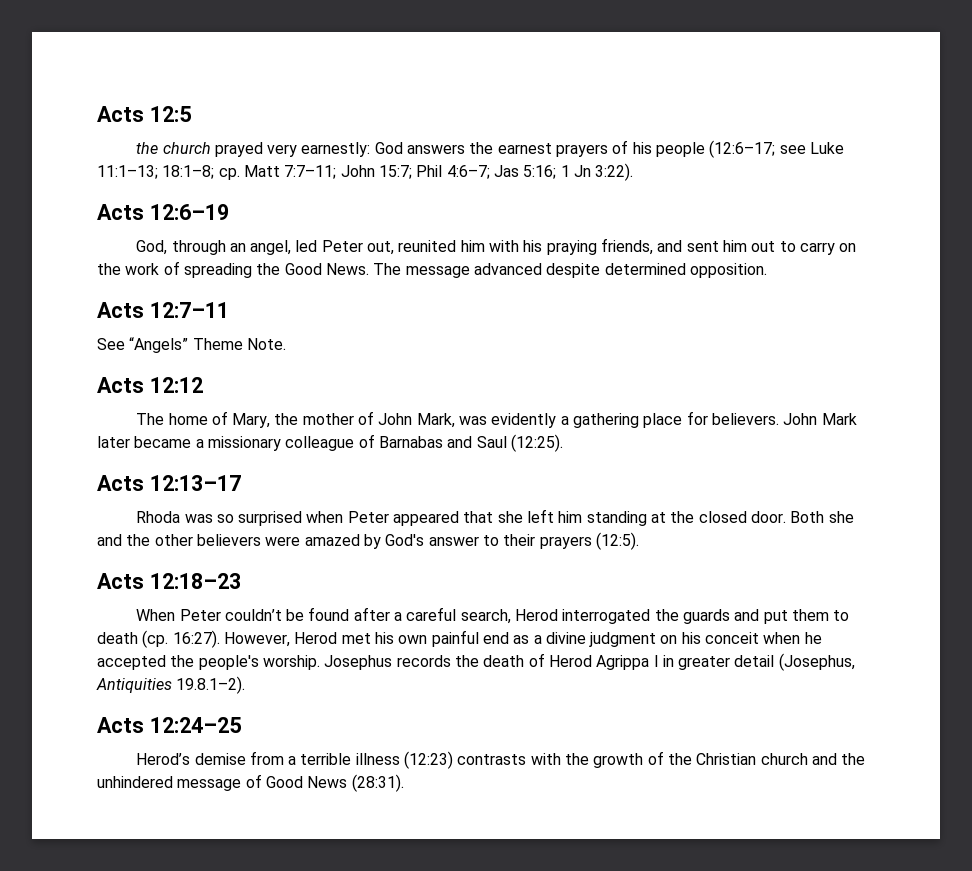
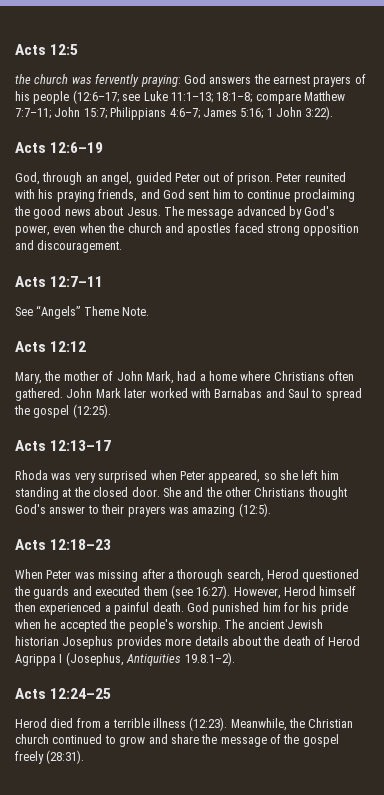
[214,142,371,157] prayed very earnestly: -> [71,74,181,87] was fervently praying:
[218,165,280,180] cp. Matt -> [255,91,345,104] compare Matthew
[416,165,519,179] Phil 4:6–7; Jas -> [110,107,237,120] Philippians 4:6–7; James
[573,165,591,177] Jn -> [276,107,302,117] John
[295,240,485,255] led Peter out, reunited him -> [135,172,346,185] guided Peter out of prison. Peter reunited
(683, 246) none -> [162,189,185,199] God
[751,241,857,255] [97,261,767,278] out to carry on the work of spreading the Good News. The message advanced despite determined opposition. -> [233,189,355,202] [14,206,336,219] [15,223,360,236] [15,240,123,253] to continue proclaiming the good news about Jesus. The message advanced by God's power, even when the church and apostles faced strong opposition and discouragement.
[136,411,228,425] The home of -> (87, 346) none
[459,411,857,428] [97,434,507,451] was evidently a gathering place for believers. John Mark later became a missionary colleague of Barnabas and Saul -> [177,371,355,381] [15,388,362,401] [14,405,70,418] had a home where Christians often gathered. John Mark later worked with Barnabas and Saul to spread the gospel
[216,514,234,523] so -> [74,472,96,483] very
[393,511,494,526] appeared that -> [208,470,277,483] appeared, so
[790,511,854,523] Both she -> [162,487,181,497] She
[196,534,381,549] believers were amazed by -> [254,487,347,500] Christians thought
(592, 542) none -> [168,505,236,517] was amazing
[224,607,350,621] couldn’t be found -> [74,570,139,582] was missing
[406,607,457,621] careful -> [176,569,224,582] thorough
[562,609,651,624] interrogated -> [302,569,360,582] questioned
[763,609,850,624] [97,630,760,648] put them to death (cp. 16:27). However, Herod met his own painful end as a divine judgment on his conceit -> [95,585,357,599] [14,602,348,615] executed them (see 16:27). However, Herod himself then experienced a painful death. God punished him for his pride
[324,655,451,670] Josephus records -> [224,619,323,629] [15,636,261,649] The ancient Jewish historian Josephus provides more details about
[662,655,775,670] in greater detail -> (63, 658) none
[136,753,246,765] Herod’s demise -> [15,718,74,728] Herod died
[404,751,866,769] [97,774,348,791] (12:23) contrasts with the growth of the Christian church and the unhindered message of Good News -> [189,717,354,731] [15,734,339,747] [15,751,44,764] (12:23). Meanwhile, the Christian church continued to grow and share the message of the gospel freely

